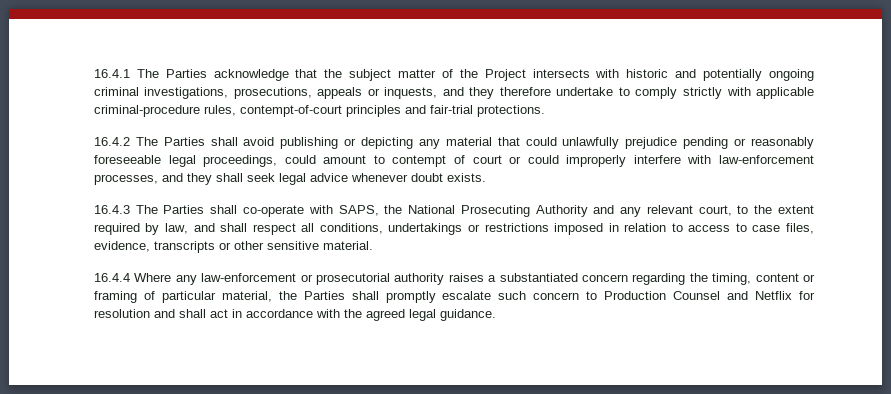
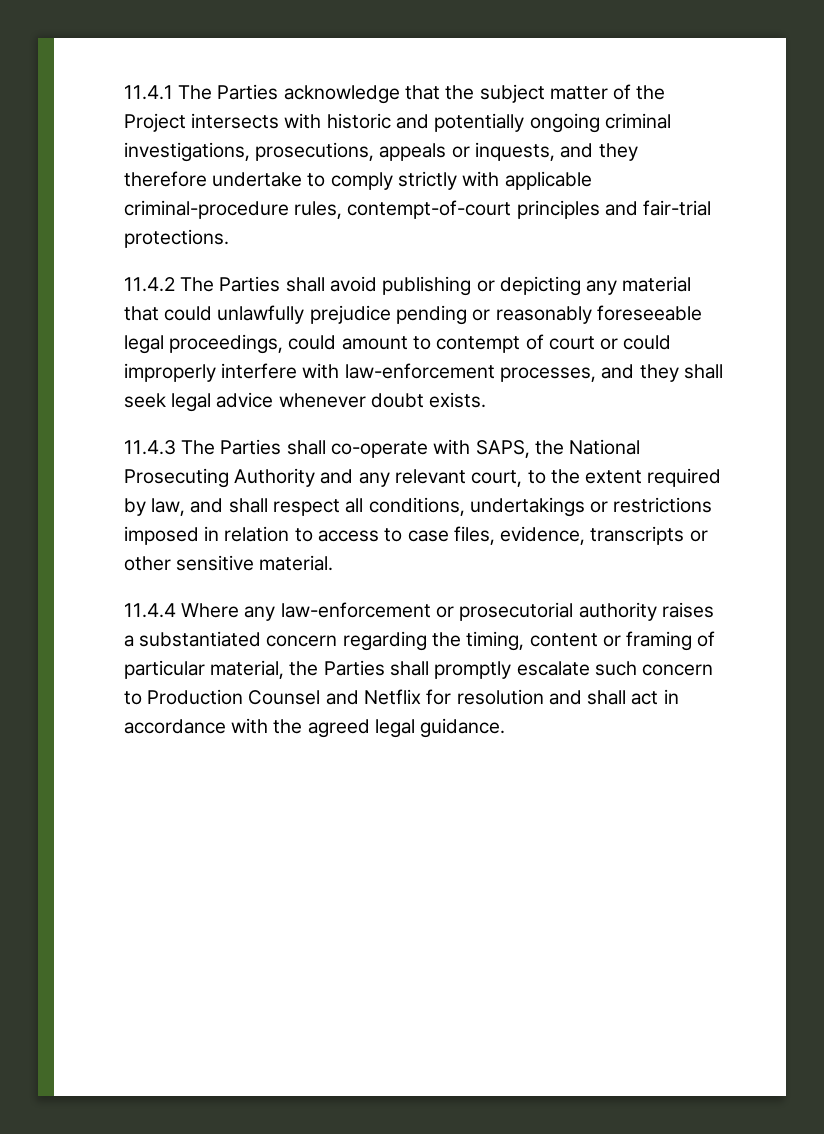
[93,69,130,78] 16.4.1 -> [123,85,173,100] 11.4.1
[93,137,130,146] 16.4.2 -> [123,277,175,292] 11.4.2
[93,205,130,214] 16.4.3 -> [123,440,176,455] 11.4.3
[93,273,130,282] 16.4.4 -> [123,603,176,618] 11.4.4

